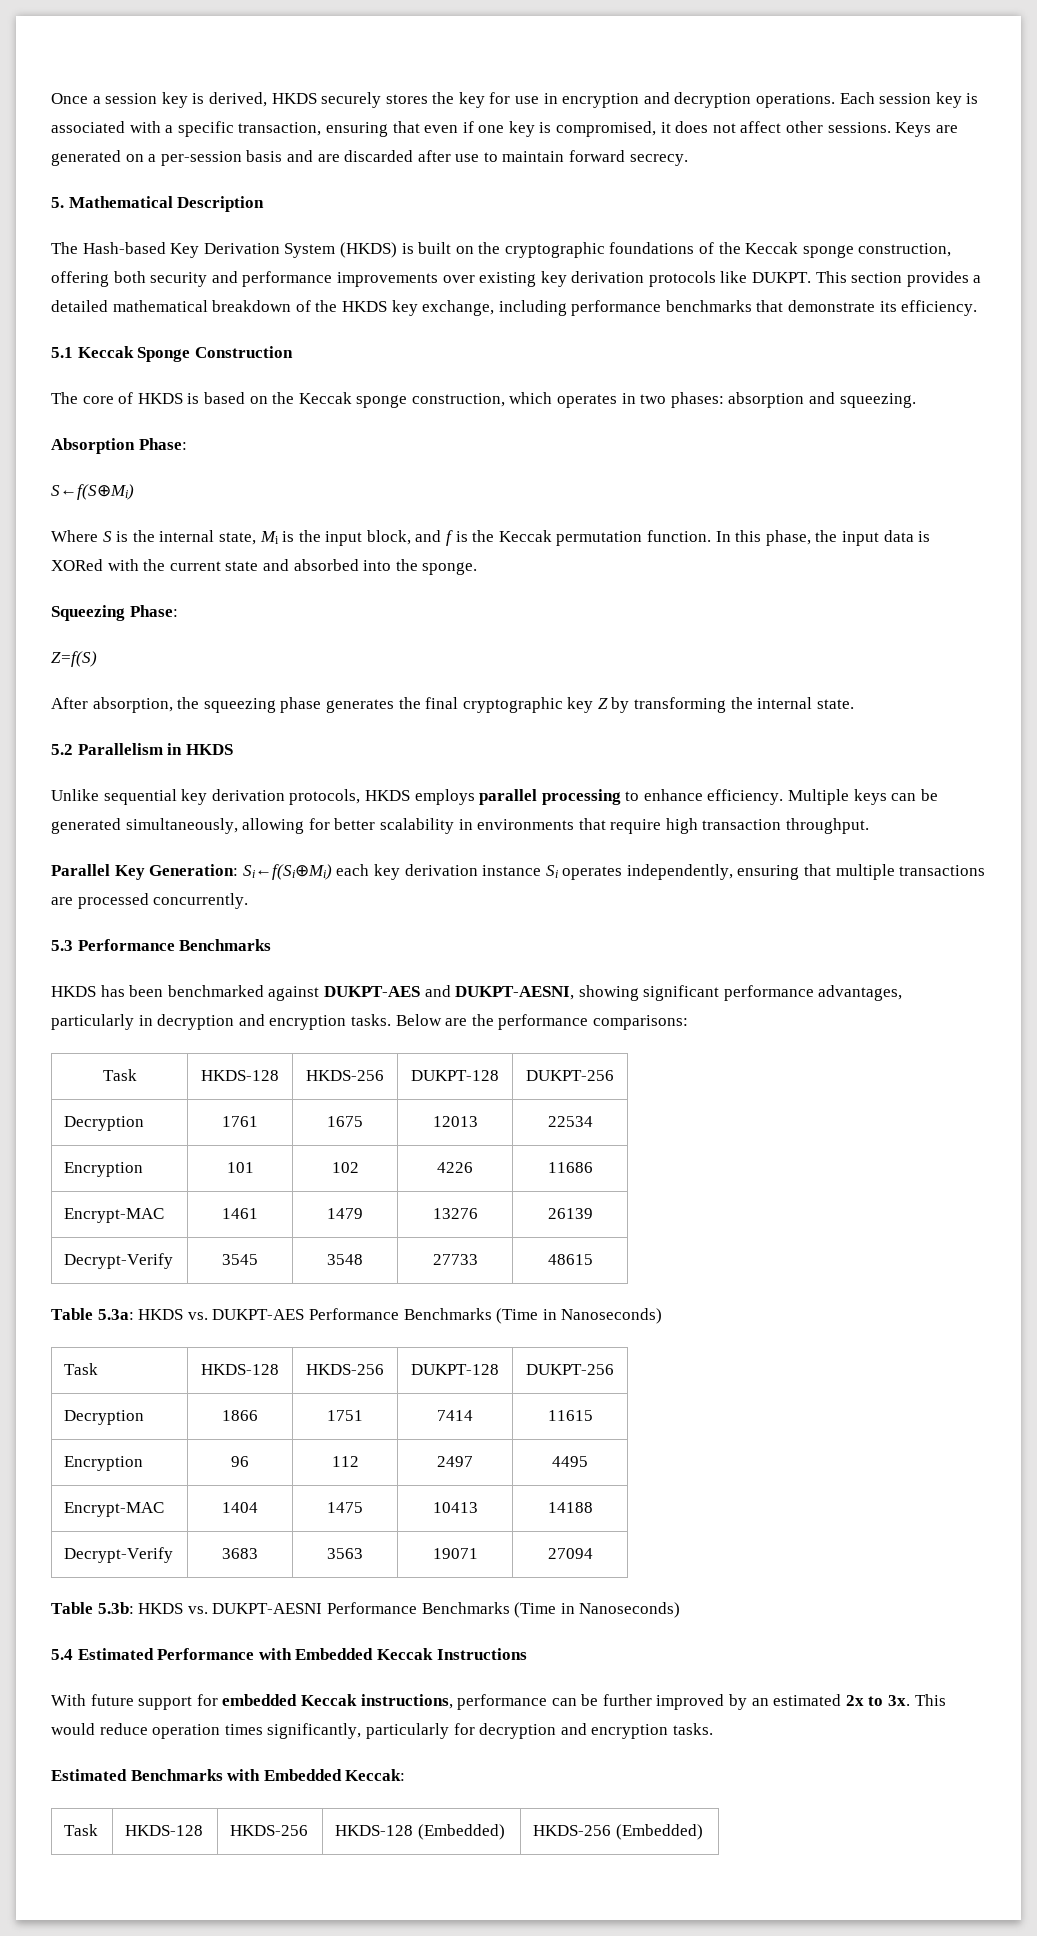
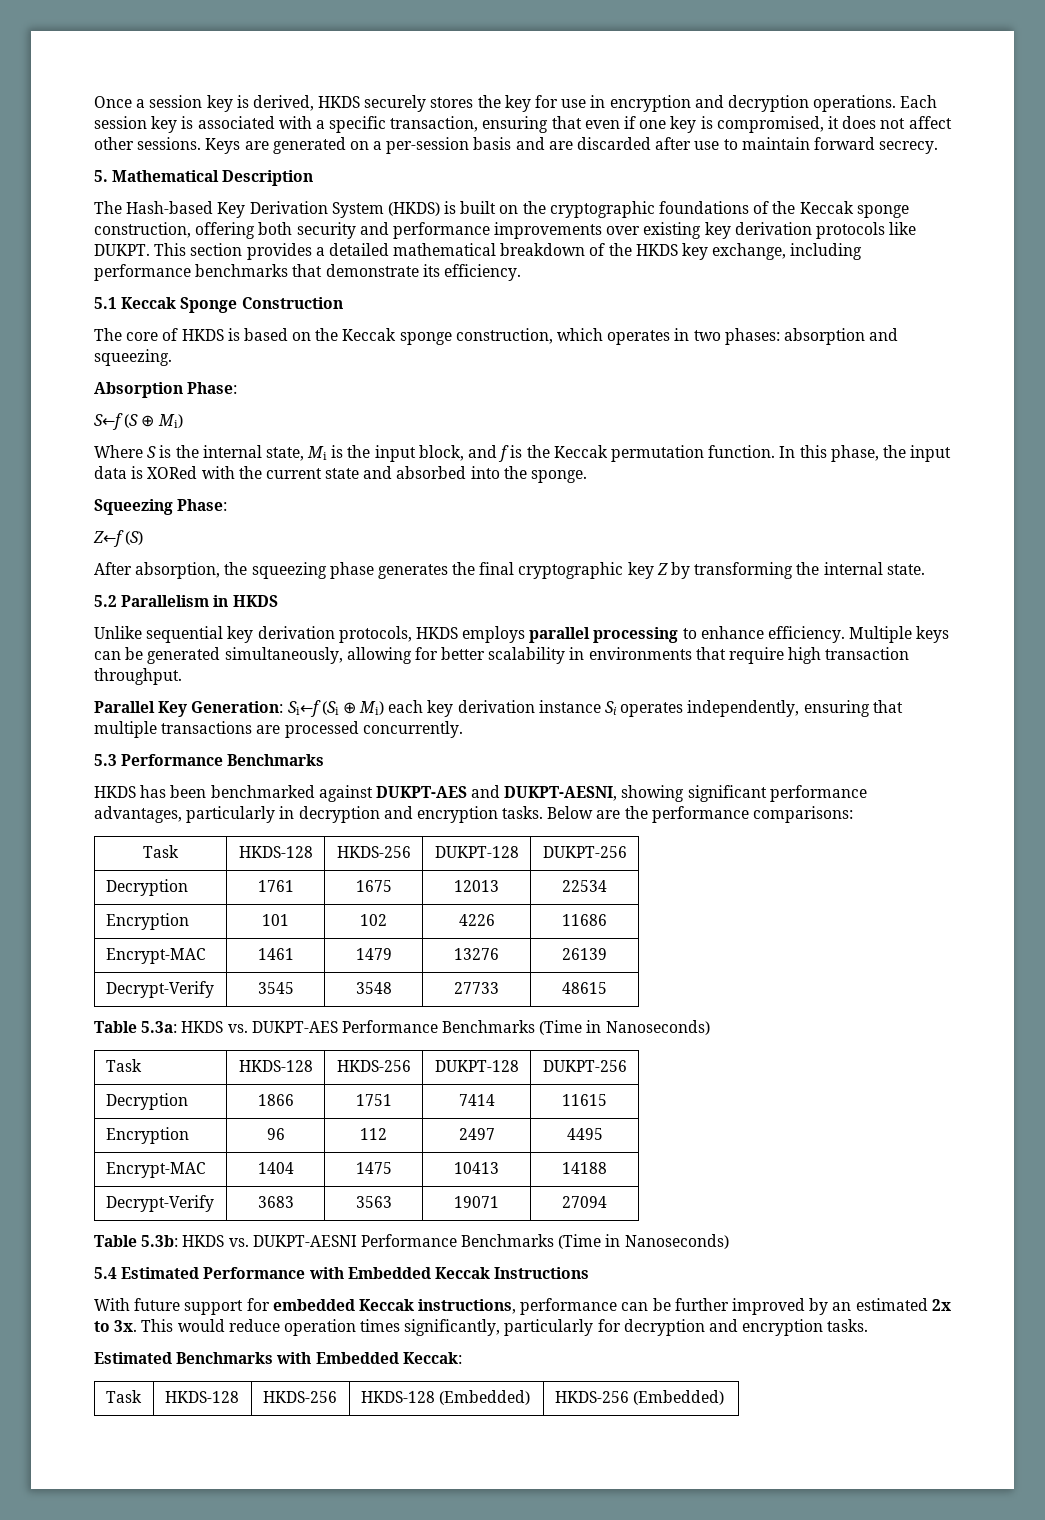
[51,484,134,500] S←f(S⊕Mi) -> [94,413,183,430] S←f (S ⊕ Mi)
[51,651,97,667] Z=f(S) -> [93,530,144,547] Z←f (S)
[242,864,332,880] Si←f(Si⊕Mi) -> [287,700,385,717] Si←f (Si ⊕ Mi)

